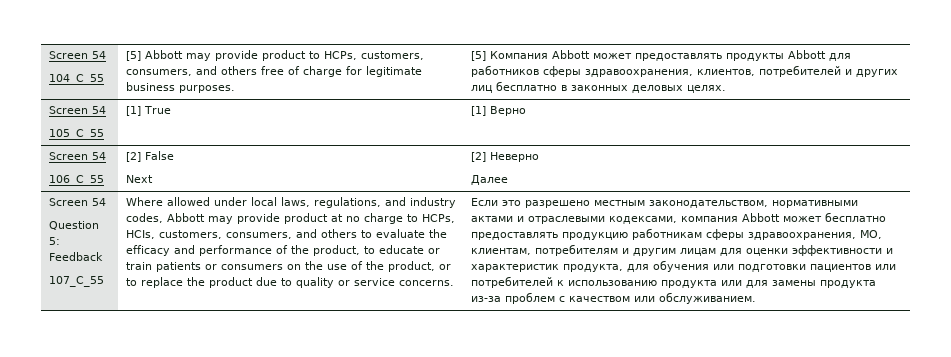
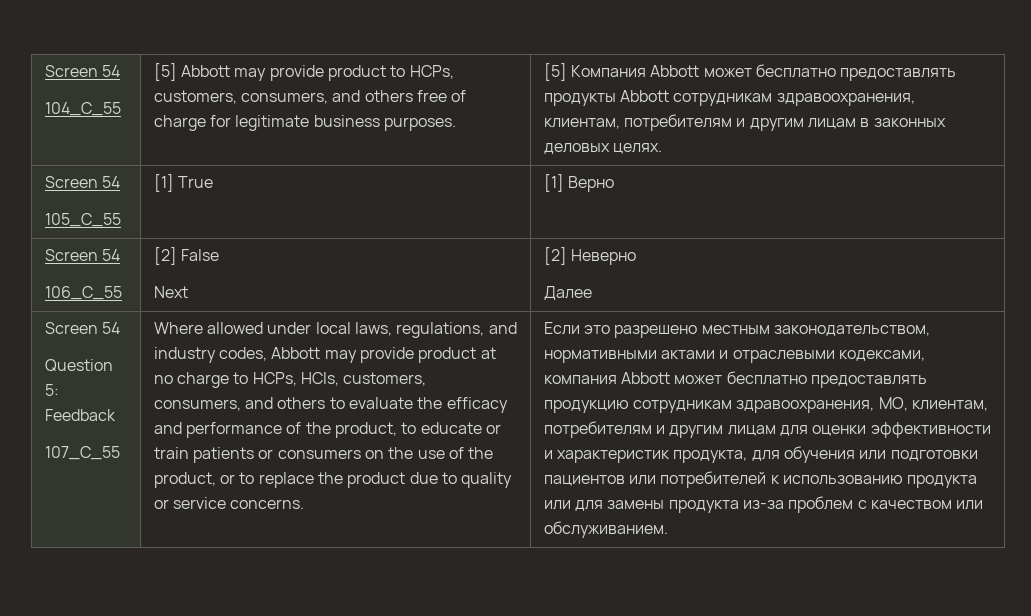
(632, 56) none -> [756,64,837,78] бесплатно
[828,53,851,61] [470,65,898,77] [470,81,557,93] для работников сферы здравоохранения, клиентов, потребителей и других лиц бесплатно -> [673,93,915,106] [543,114,857,131] сотрудникам здравоохранения, клиентам, потребителям и другим лицам
[631,228,744,240] работникам сферы -> [633,400,733,413] сотрудникам

